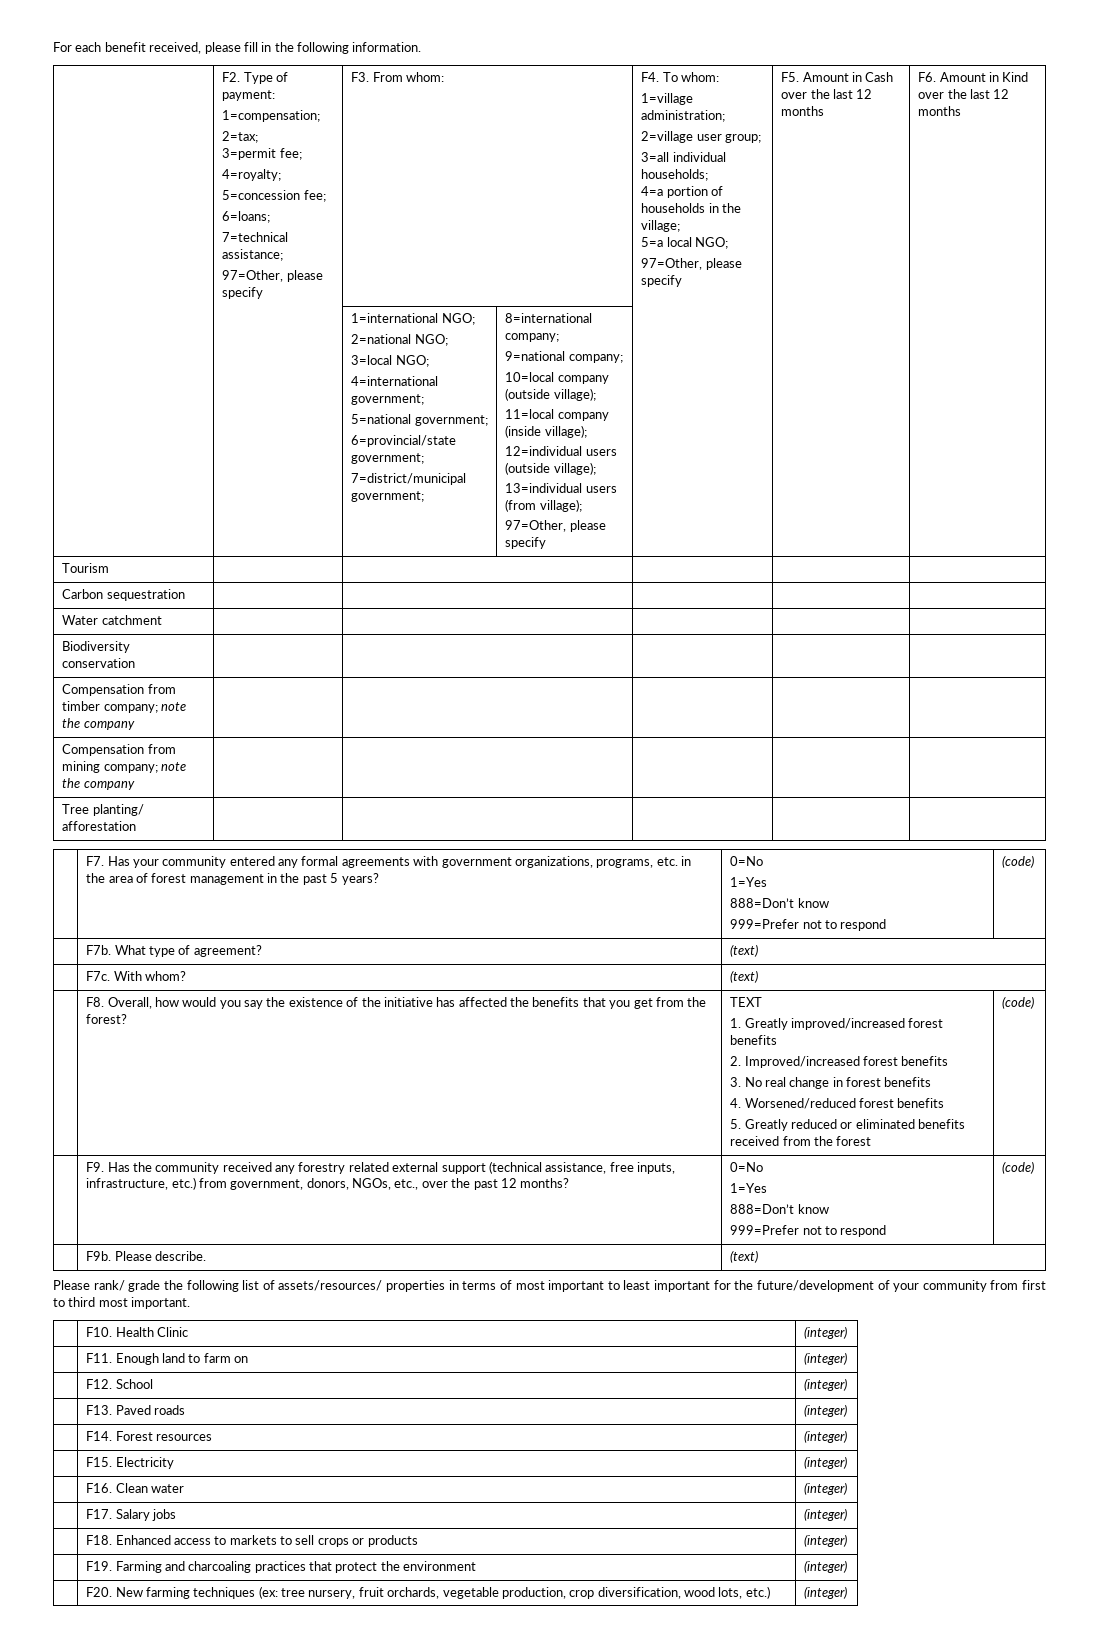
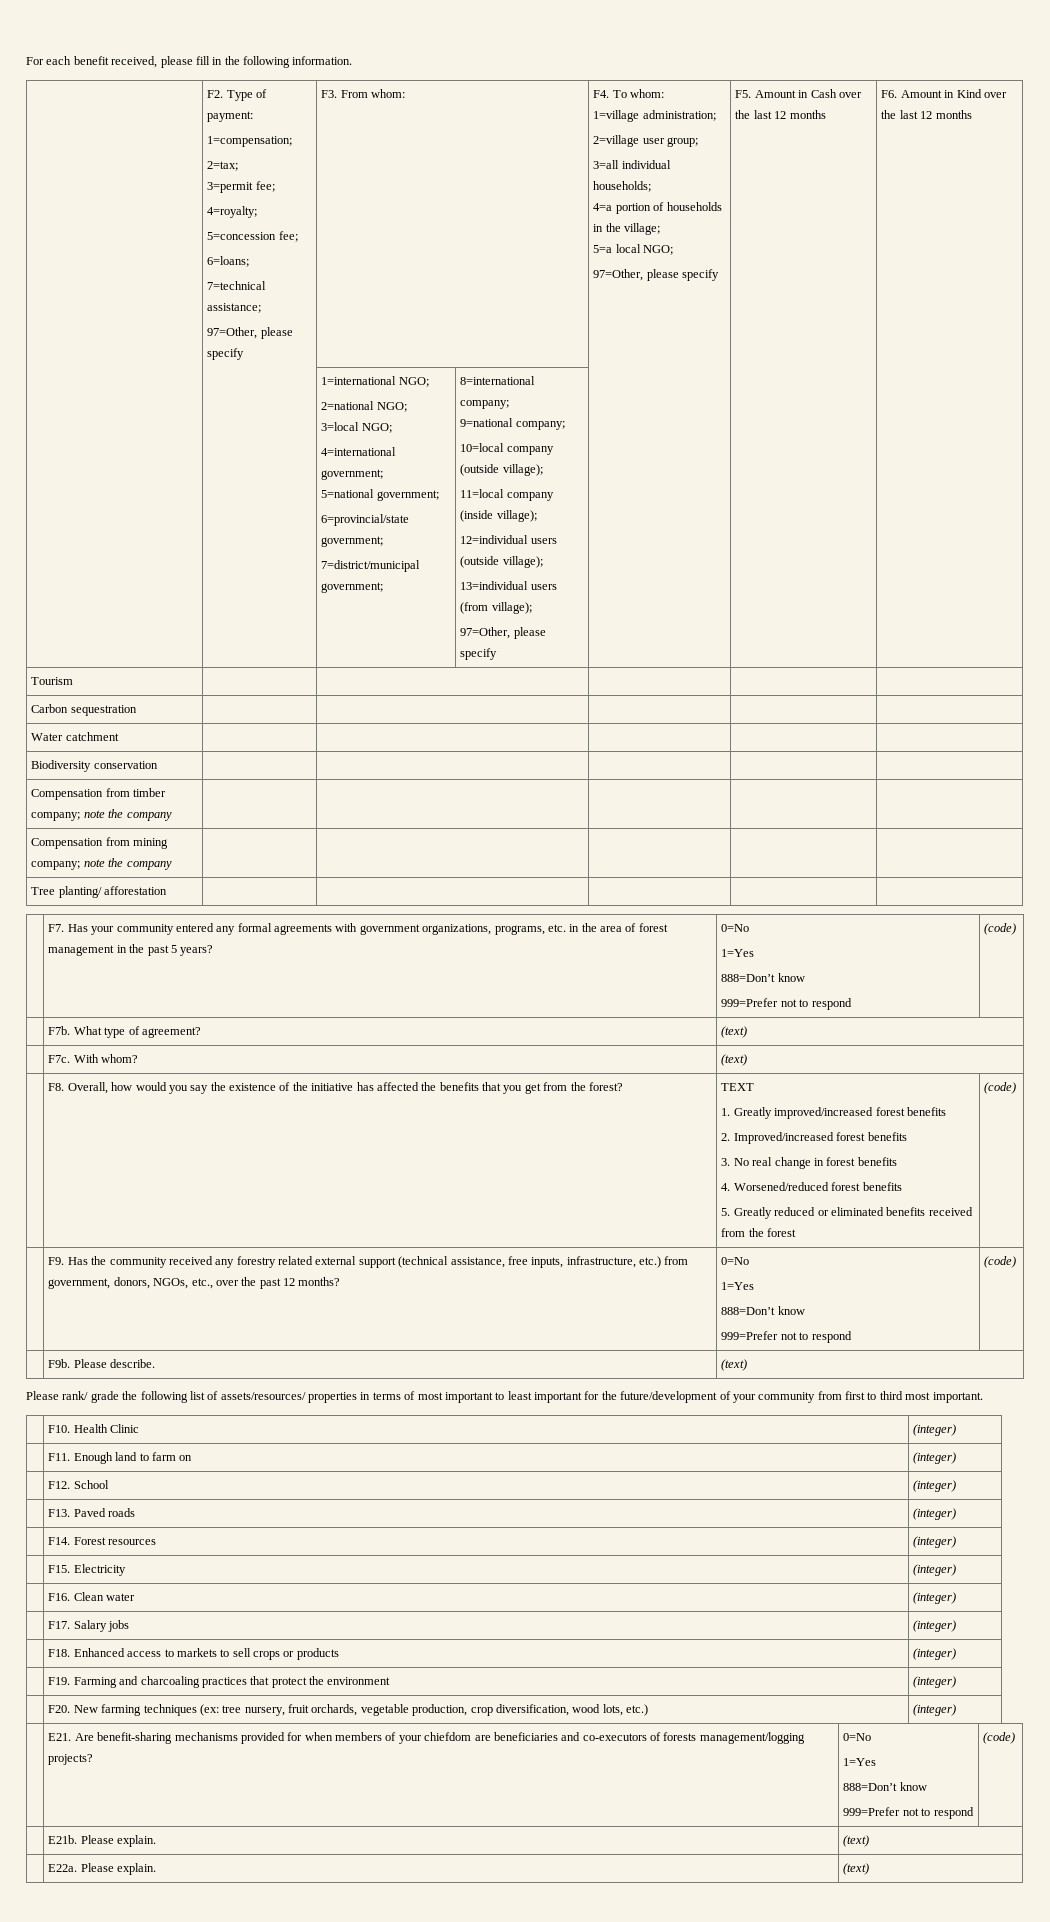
(848, 1592) none -> [48,1732,805,1744] [48,1754,94,1765] [843,1733,872,1741] [843,1758,877,1766] [843,1782,927,1791] [843,1807,974,1819] [983,1732,1016,1744] [48,1835,157,1847] [843,1835,870,1847] [48,1863,157,1875] [843,1863,870,1875] // | E21. Are benefit-sharing mechanisms provided for when members of your chiefdom are beneficiaries and co-executors of forests management/logging projects? | 0=No // 1=Yes // 888=Don’t know // 999=Prefer not to respond | (code) // | E21b. Please explain. | (text) // | E22a. Please explain. | (text)

